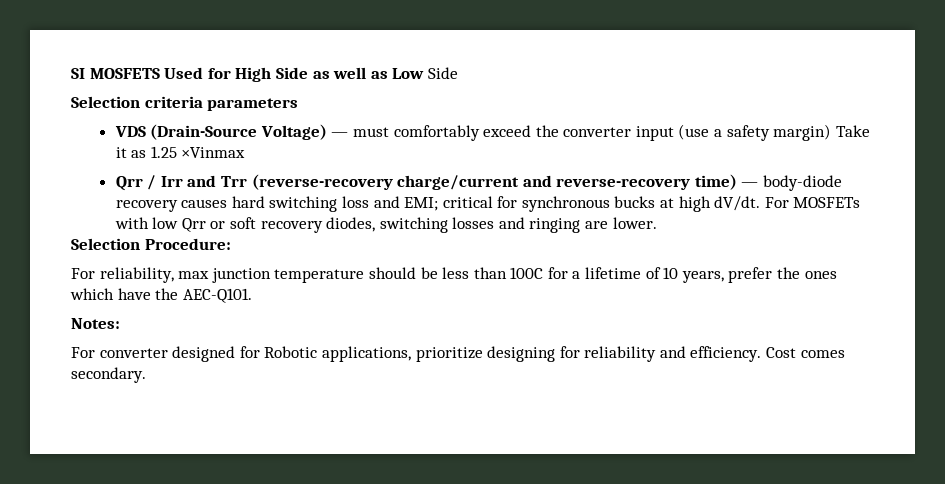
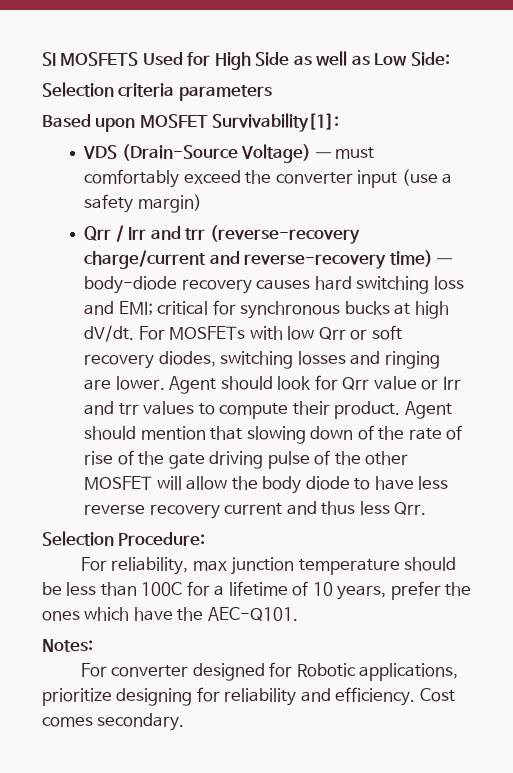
[427,67,458,79] Side -> [410,52,450,66] Side:
(299, 104) none -> [42,113,340,132] // Based upon MOSFET Survivability[1]:
[835,125,870,137] [115,146,246,158] Take it as 1.25 ×Vinmax -> (202, 203) none
[220,176,247,187] Trr -> [185,228,206,240] trr
(657, 223) none -> [169,375,461,394] [84,401,452,419] [84,425,463,444] [84,450,409,469] [84,476,449,494] [84,501,427,519] Agent should look for Qrr value or Irr and trr values to compute their product. Agent should mention that slowing down of the rate of rise of the gate driving pulse of the other MOSFET will allow the body diode to have less reverse recovery current and thus less Qrr.

